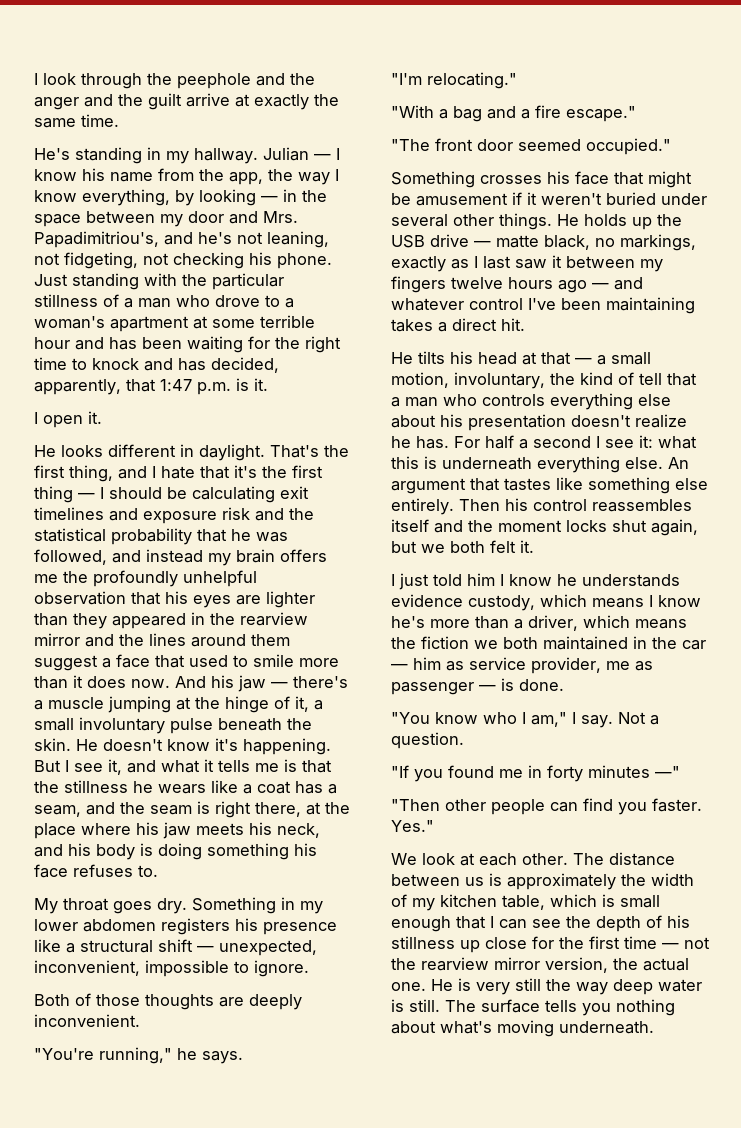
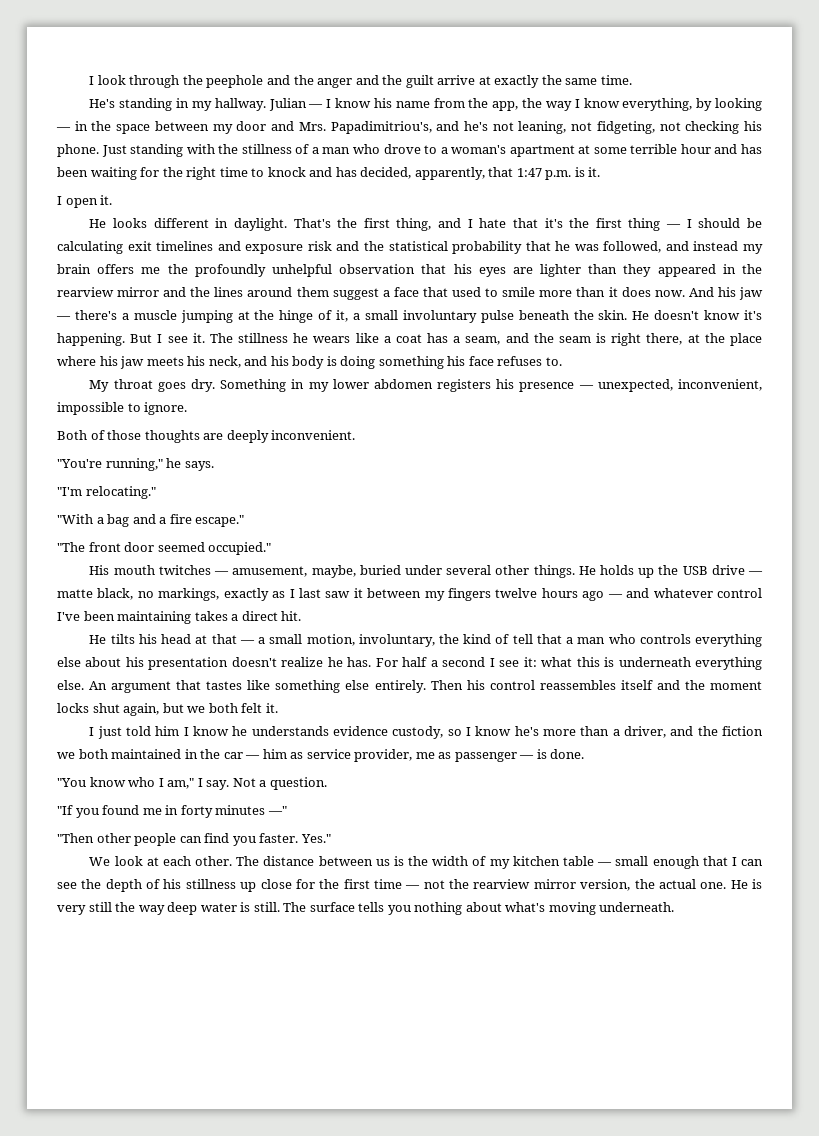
[212,273,284,290] particular -> (239, 149) none
[108,759,332,775] [34,781,59,793] it, and what it tells me is that the -> [192,333,233,343] it. The
[34,939,193,953] like a structural shift -> (575, 387) none
[391,171,692,188] [391,192,602,206] Something crosses his face that might be amusement if it weren't -> [89,565,356,578] His mouth twitches — amusement, maybe,
[540,594,644,608] which means -> [447,729,462,736] so
[583,615,687,629] which means -> [670,726,694,736] and
[507,873,616,890] approximately -> (404, 861) none
[502,894,615,910] table, which is -> [562,856,613,866] table —

